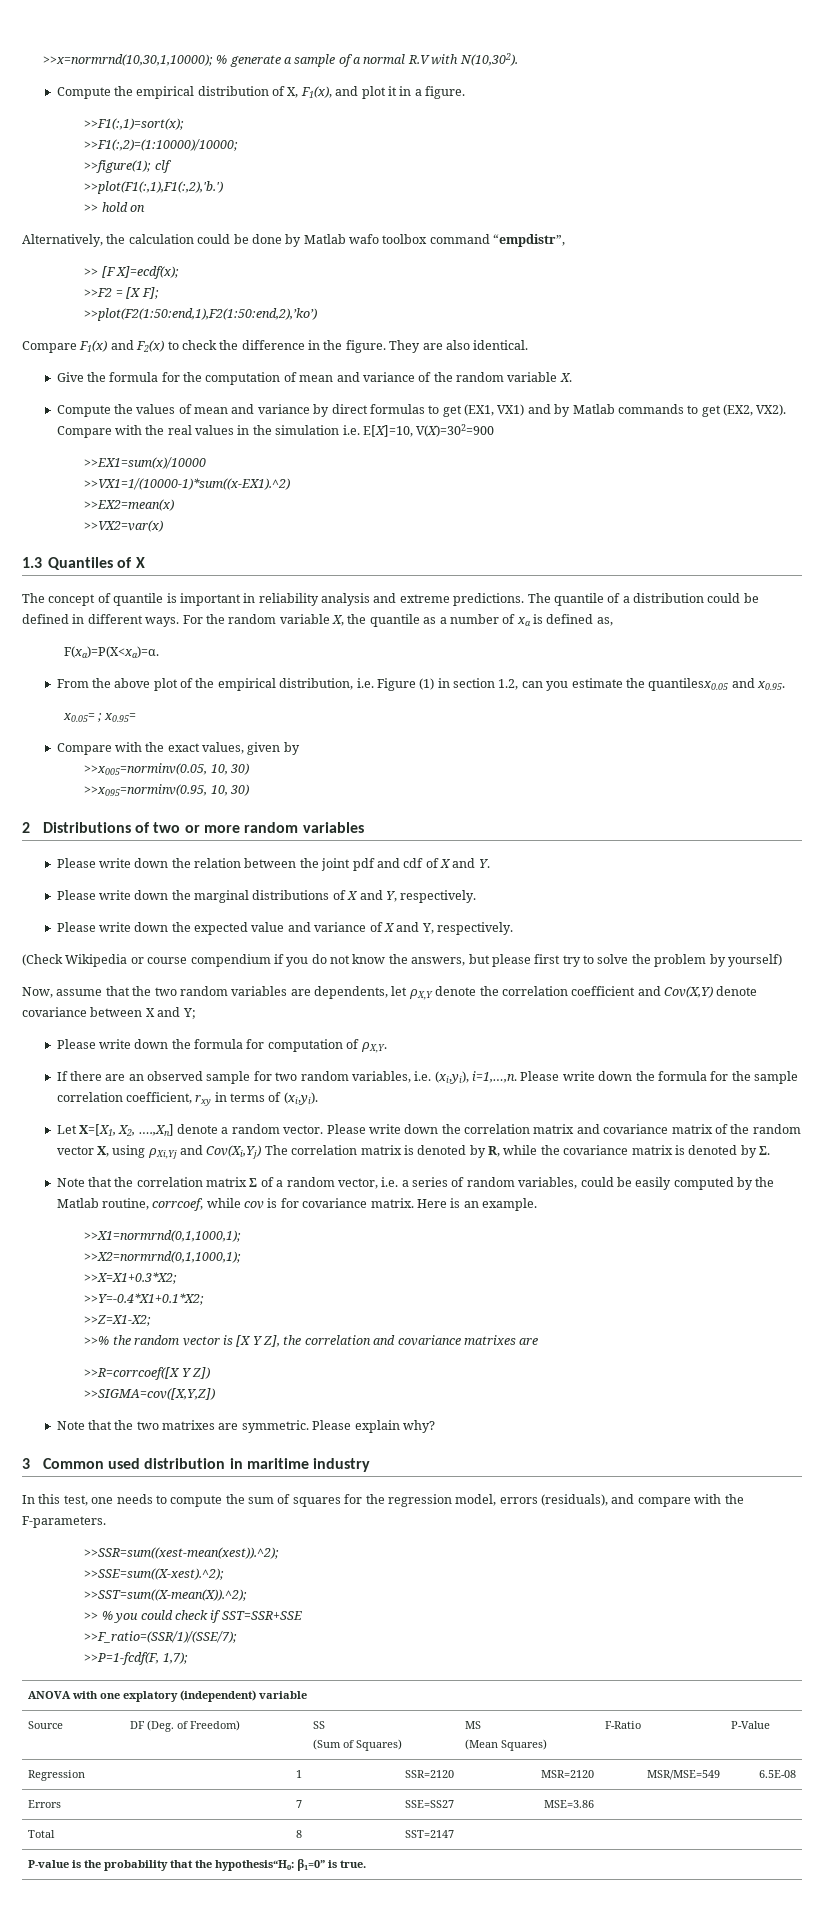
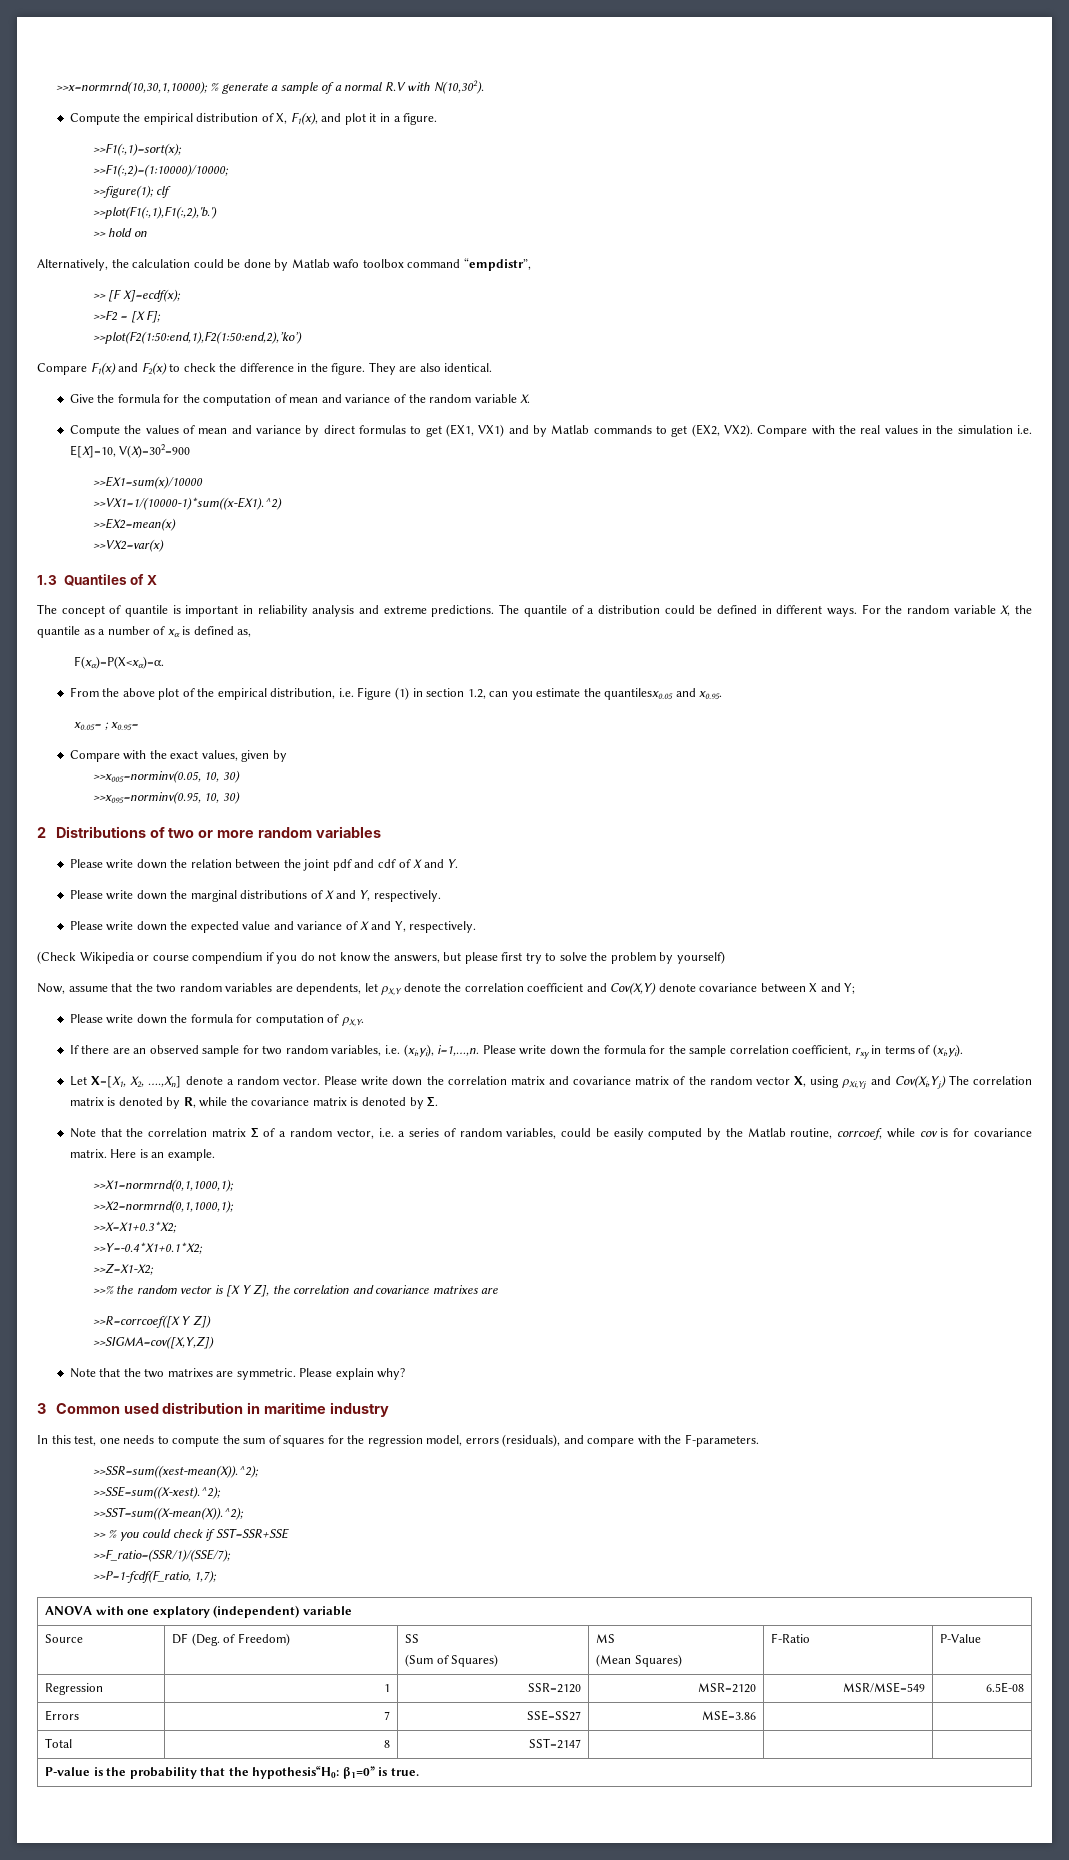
[84,1547,280,1559] >>SSR=sum((xest-mean(xest)).^2); -> [92,1465,259,1478] >>SSR=sum((xest-mean(X)).^2);
[84,1652,160,1665] >>P=1-fcdf(F, -> [92,1570,191,1583] >>P=1-fcdf(F_ratio,

